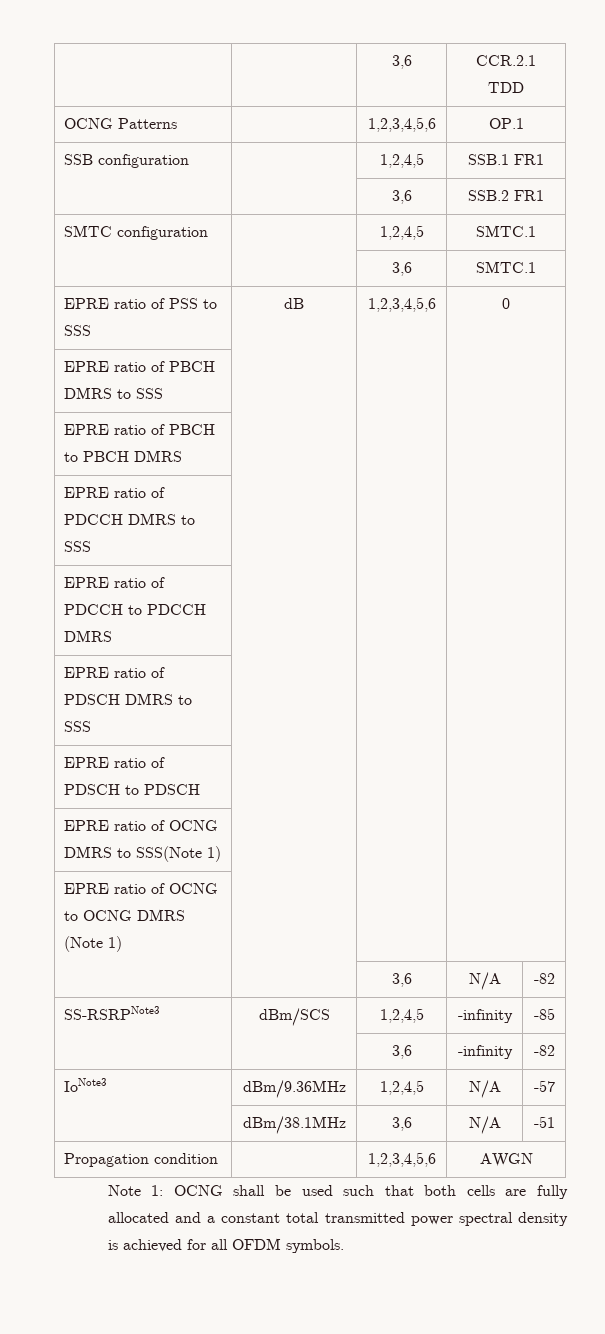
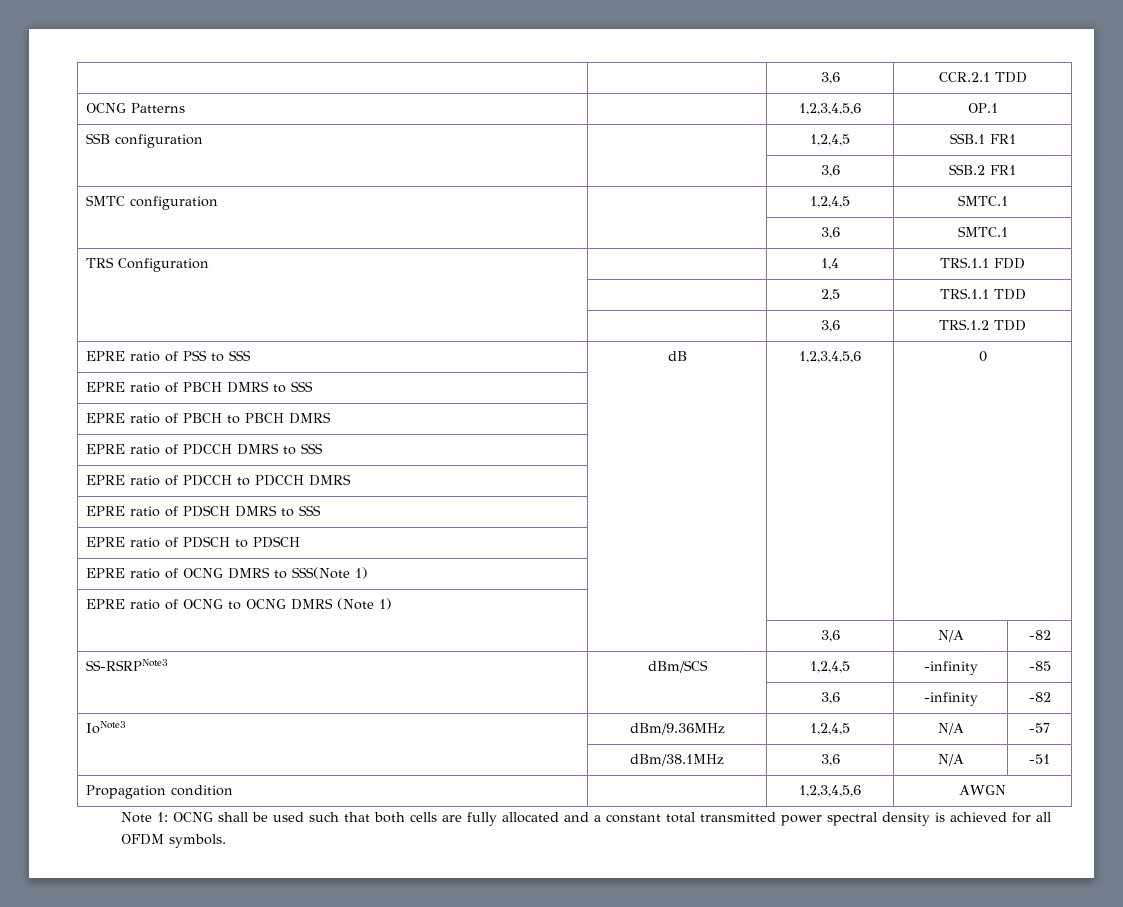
(536, 267) none -> [85,257,209,272] [821,258,839,270] [940,257,1025,269] [820,289,840,301] [939,288,1026,300] [820,320,840,332] [939,319,1026,331] // TRS Configuration | | 1,4 | TRS.1.1 FDD // | | 2,5 | TRS.1.1 TDD // | | 3,6 | TRS.1.2 TDD

